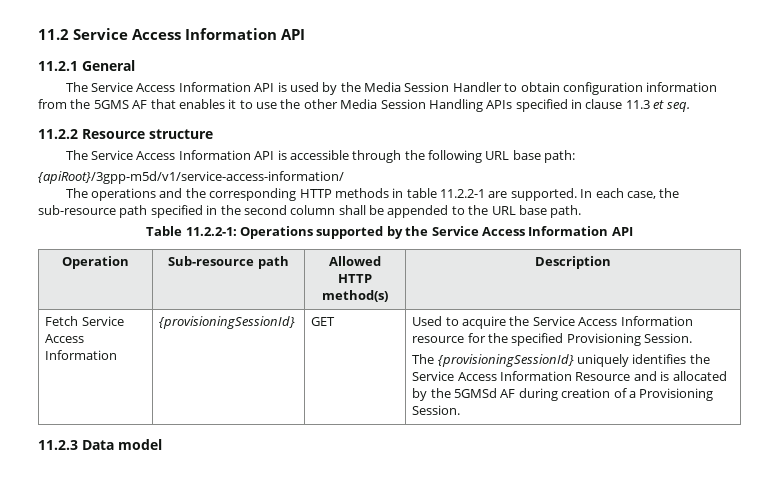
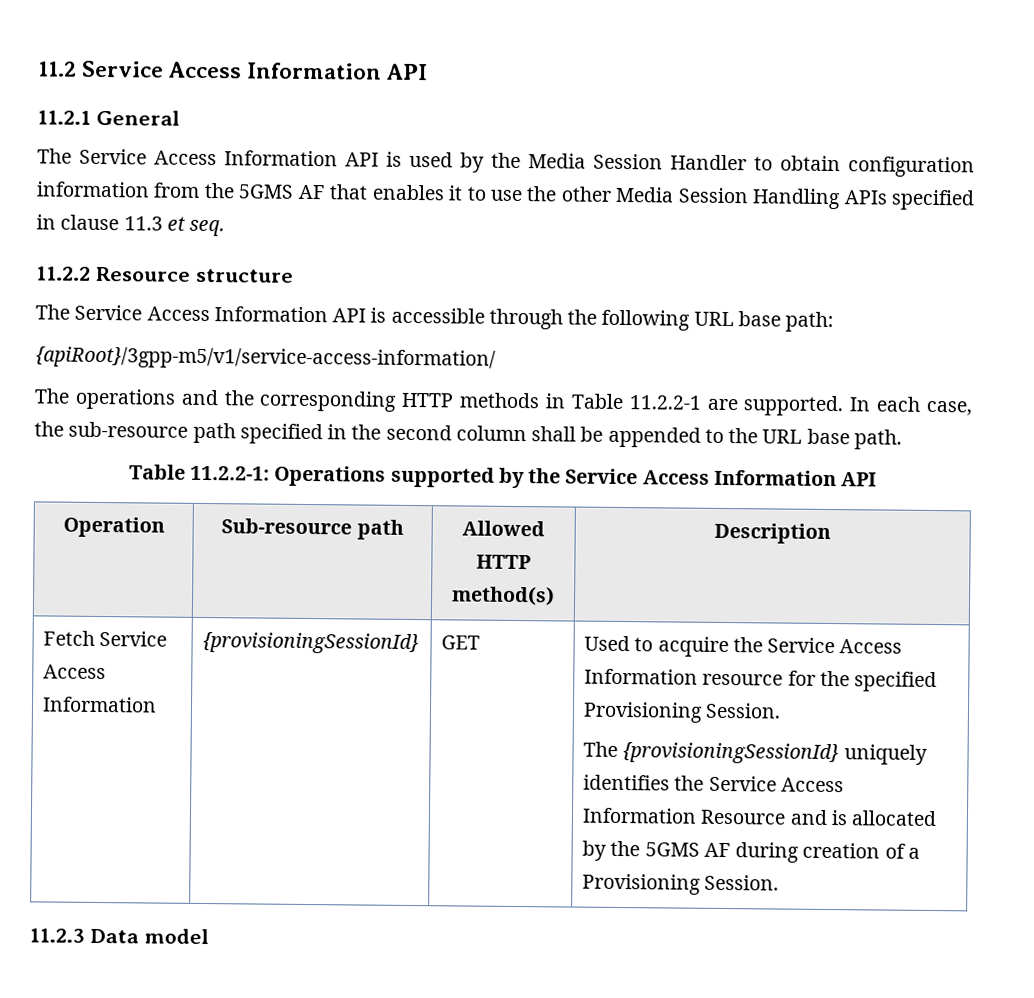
[38,171,344,184] {apiRoot}/3gpp-m5d/v1/service-access-information/ -> [35,346,496,371] {apiRoot}/3gpp-m5/v1/service-access-information/
[406,188,437,198] table -> [570,393,624,410] Table
[454,388,498,398] 5GMSd -> [644,842,700,857] 5GMS

